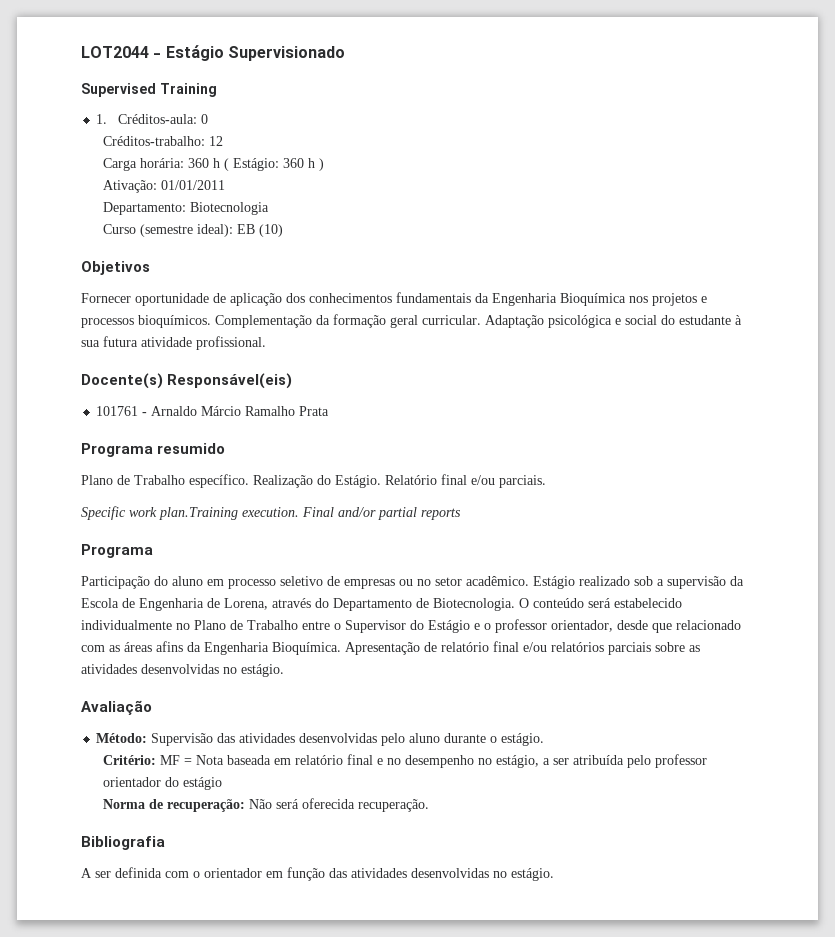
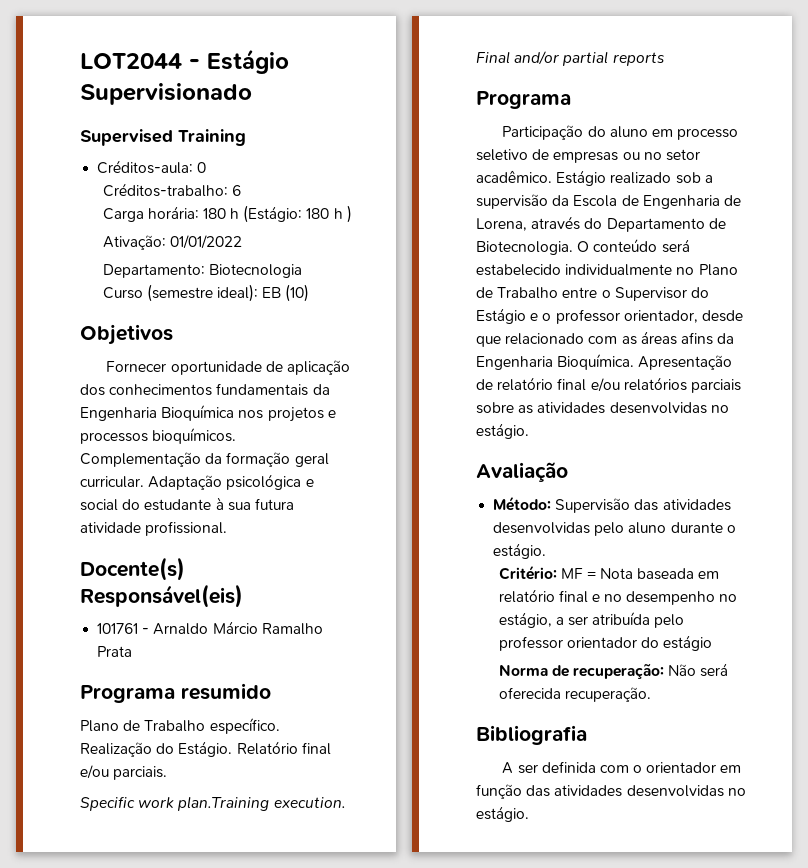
[96,114,108,124] 1. -> (246, 137) none
[209,136,224,146] 12 -> [231,185,241,196] 6
[188,158,305,171] 360 h ( Estágio: 360 -> [202,205,330,223] 180 h (Estágio: 180
[161,180,226,190] 01/01/2011 -> [169,235,242,249] 01/01/2022

